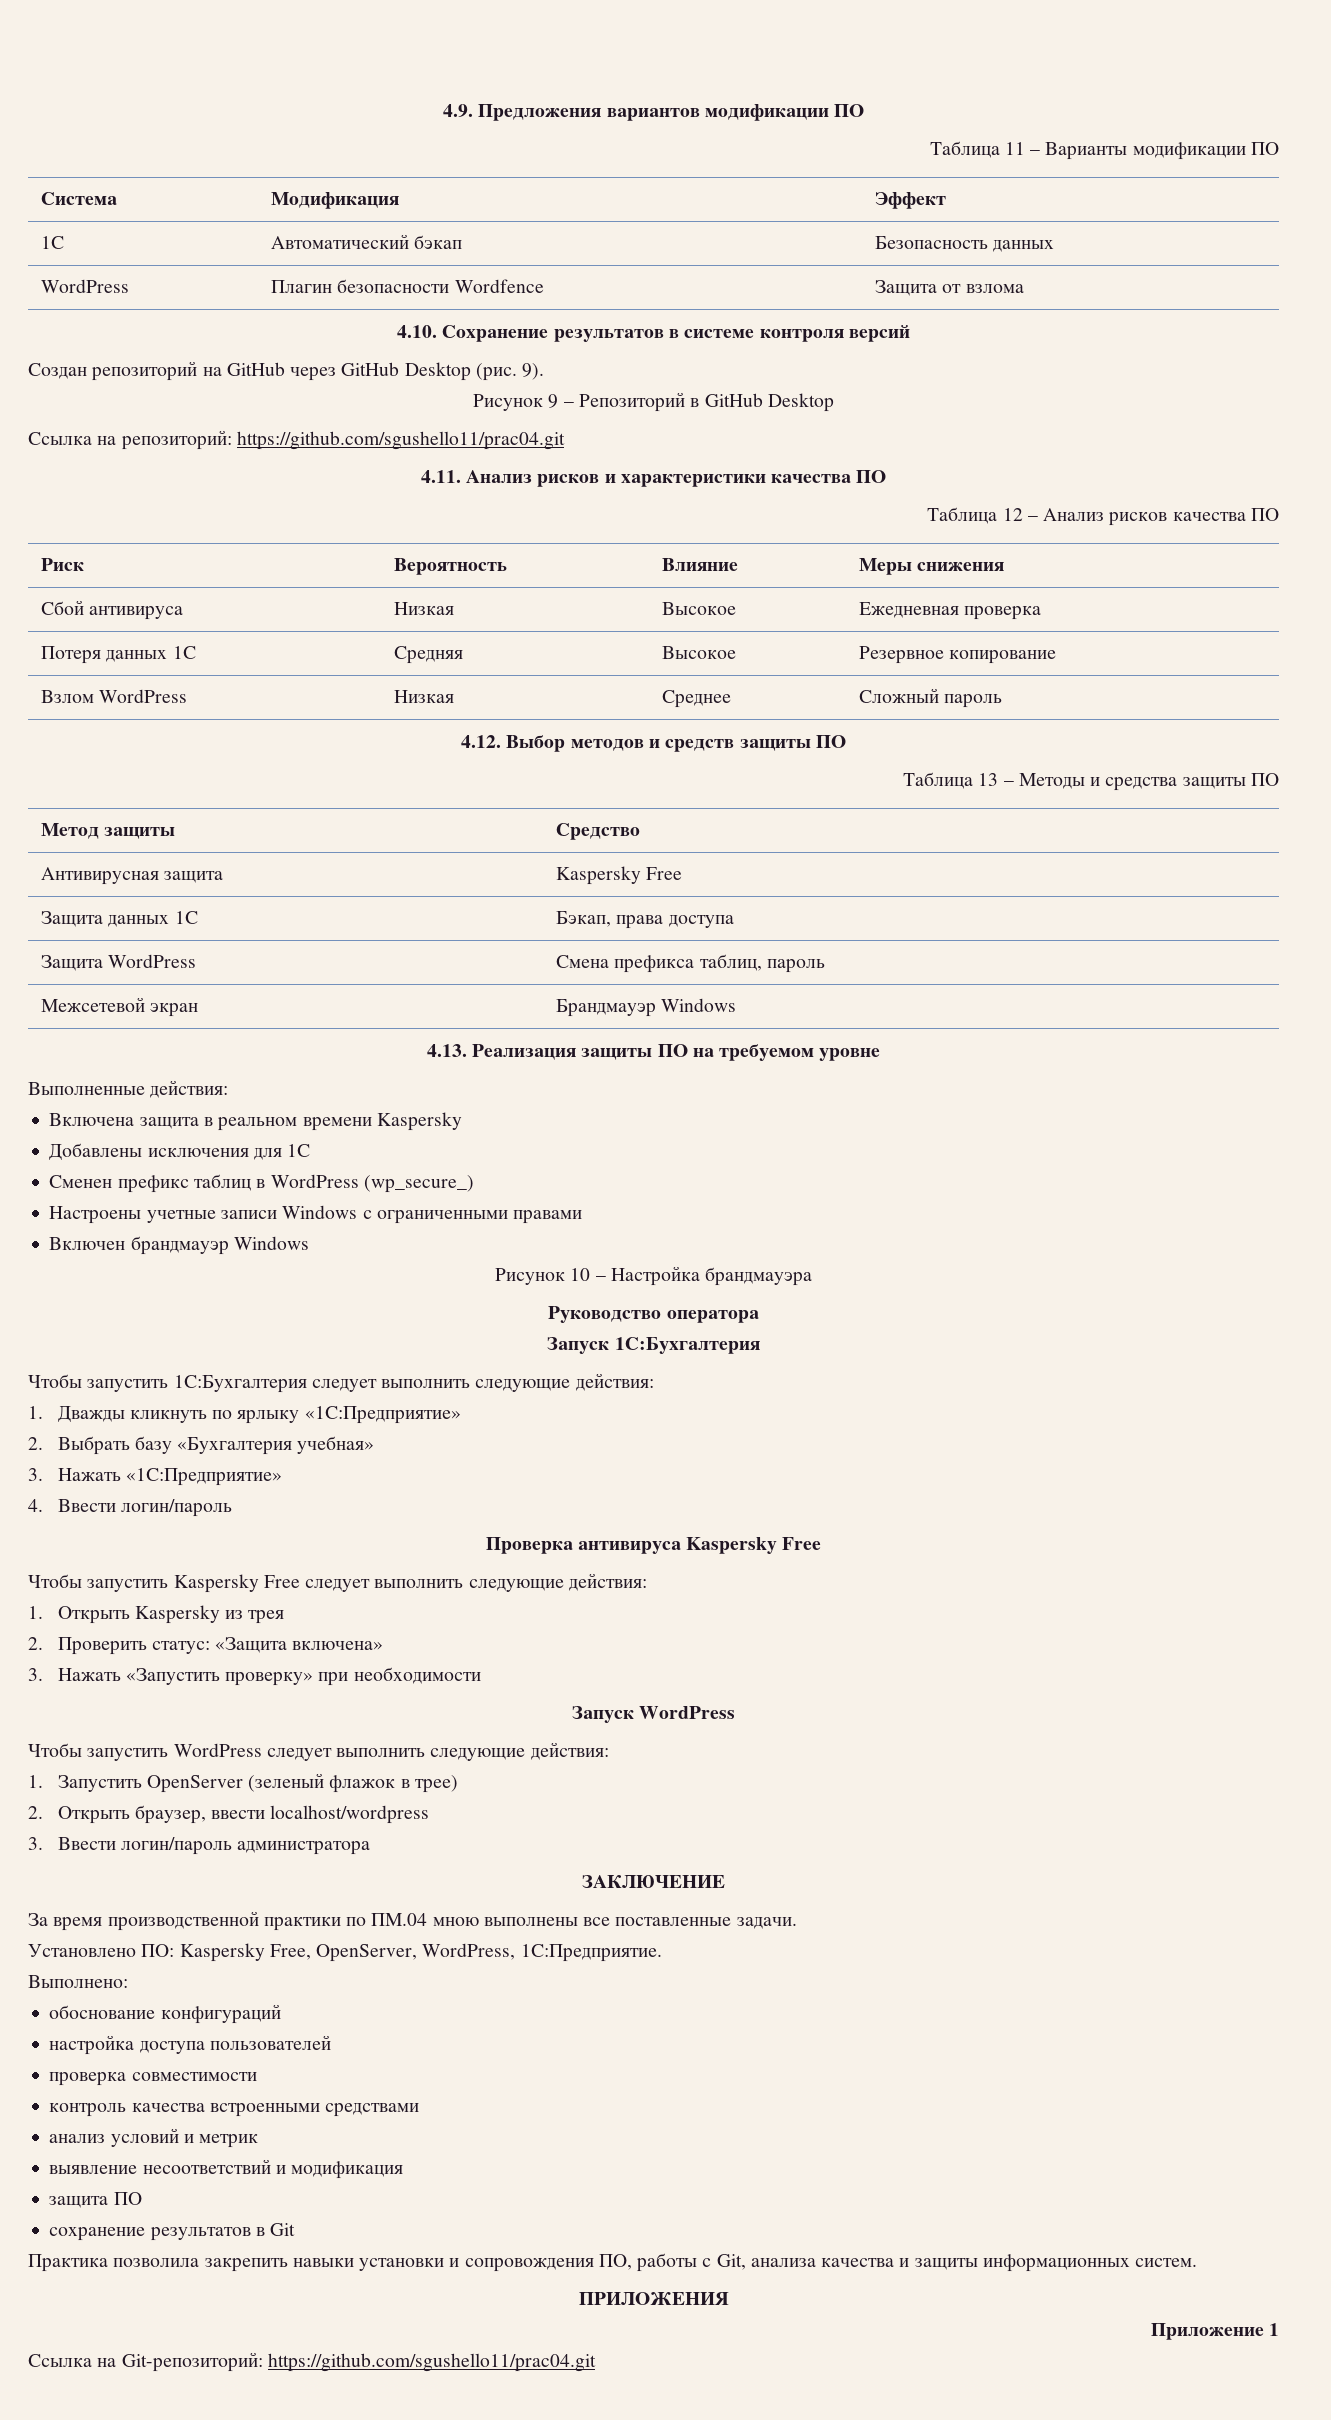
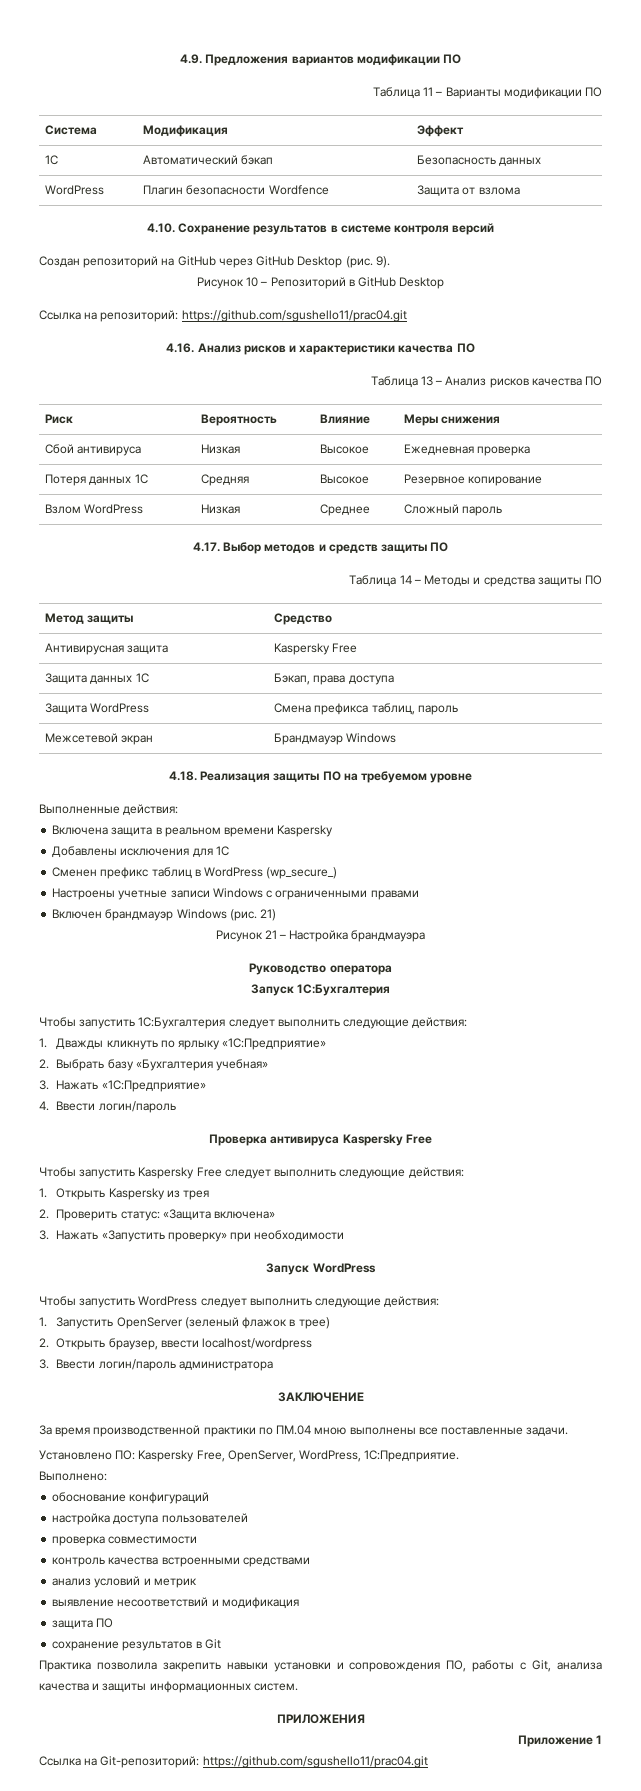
[548,394,559,408] 9 -> [246,277,259,287] 10
[420,470,461,483] 4.11. -> [166,343,195,353] 4.16.
[1002,508,1023,521] 12 -> [420,376,433,386] 13
[461,735,502,748] 4.12. -> [192,542,220,552] 4.17.
[978,773,999,786] 13 -> [399,575,412,584] 14
[426,1044,467,1057] 4.13. -> [168,771,197,781] 4.18.
[494,1268,591,1285] // Рисунок 10 -> [229,909,277,921] [215,930,277,942] (рис. 21) // Рисунок 21

